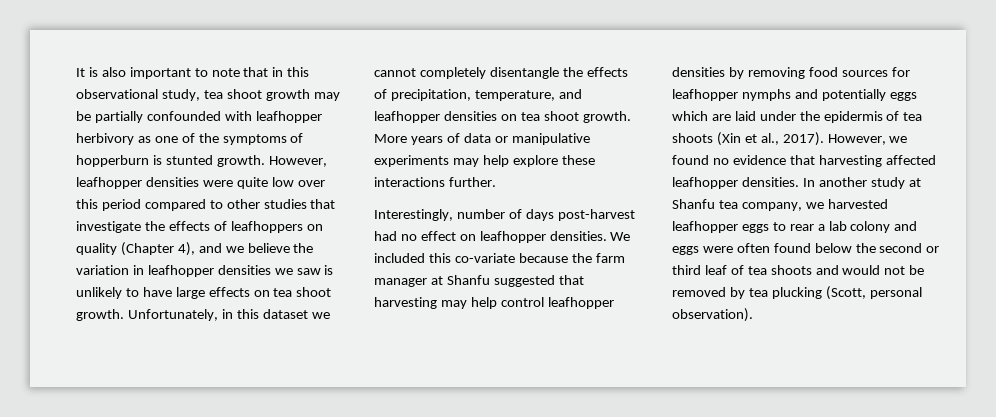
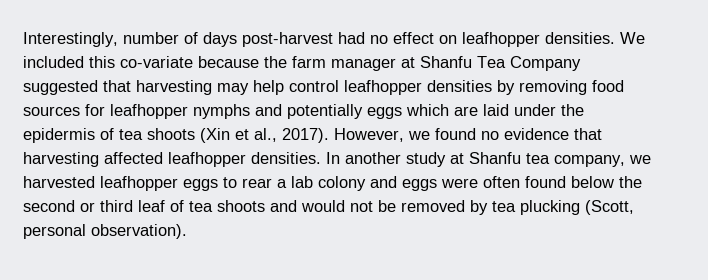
[76,67,310,79] [76,89,340,101] [76,111,322,123] [76,133,304,145] [76,155,327,167] [76,177,325,189] [76,199,336,211] [76,221,323,233] [76,242,314,256] [76,265,334,277] [76,287,332,299] [76,309,330,321] [374,67,628,79] [374,89,582,101] [374,111,631,123] [374,133,590,145] [374,155,595,167] [374,177,496,187] It is also important to note that in this observational study, tea shoot growth may be partially confounded with leafhopper herbivory as one of the symptoms of hopperburn is stunted growth. However, leafhopper densities were quite low over this period compared to other studies that investigate the effects of leafhoppers on quality (Chapter 4), and we believe the variation in leafhopper densities we saw is unlikely to have large effects on tea shoot growth. Unfortunately, in this dataset we cannot completely disentangle the effects of precipitation, temperature, and leafhopper densities on tea shoot growth. More years of data or manipulative experiments may help explore these interactions further. // -> (23, 39) none
(490, 280) none -> [477,56,581,71] Tea Company

